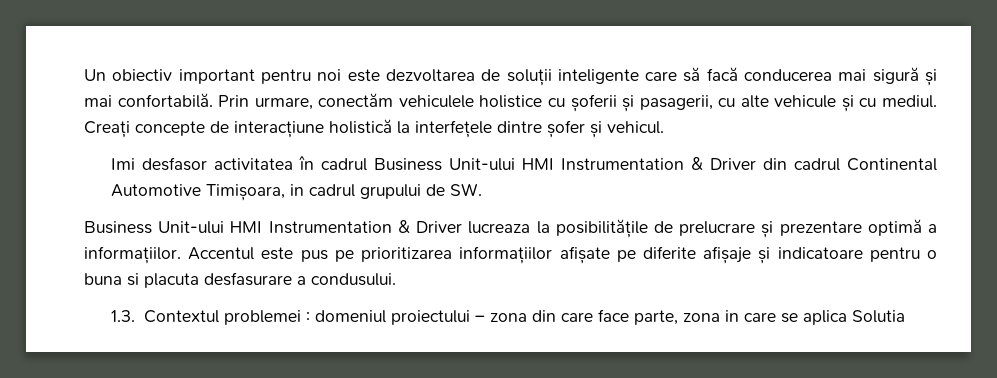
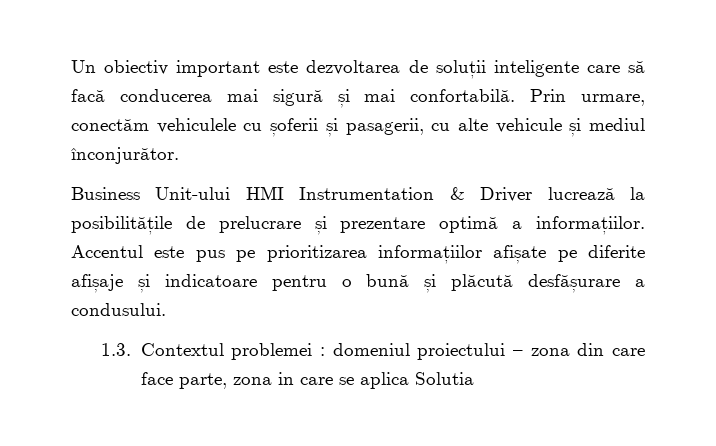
[260,69,342,84] pentru noi -> (261, 68) none
[479,95,543,108] holistice -> (236, 125) none
[859,95,937,108] [84,119,664,138] [111,156,938,171] [111,183,483,201] [84,220,531,234] cu mediul. Creați concepte de interacțiune holistică la interfețele dintre șofer și vehicul. // Imi desfasor activitatea în cadrul Business Unit-ului HMI Instrumentation & Driver din cadrul Continental Automotive Timișoara, in cadrul grupului de SW. // Business Unit-ului HMI Instrumentation & Driver lucreaza -> [588,118,645,131] [71,147,179,164] [71,186,615,202] mediul înconjurător. // Business Unit-ului HMI Instrumentation & Driver lucrează
[84,272,292,288] buna si placuta desfasurare -> [366,274,621,293] bună și plăcută desfășurare

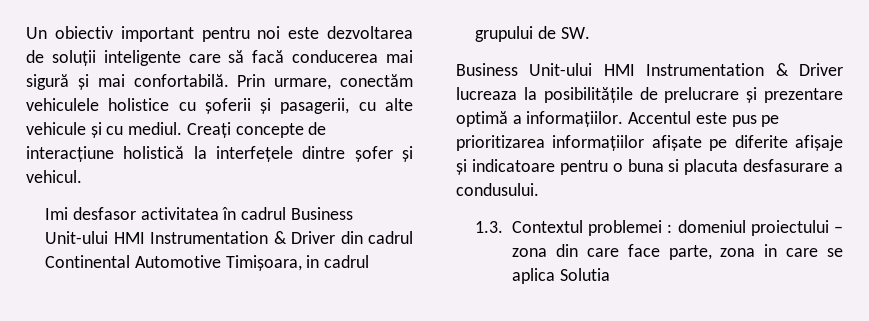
(261, 68) none -> [201,26,281,42] pentru noi
(236, 125) none -> [108,98,170,111] holistice
[588,118,645,131] [71,147,179,164] [71,186,615,202] mediul înconjurător. // Business Unit-ului HMI Instrumentation & Driver lucrează -> [106,122,327,138] [26,146,413,162] [26,170,82,183] [45,207,353,220] [45,231,413,244] [45,255,370,271] [475,26,590,42] [456,63,843,76] [456,87,517,100] cu mediul. Creați concepte de interacțiune holistică la interfețele dintre șofer și vehicul. // Imi desfasor activitatea în cadrul Business Unit-ului HMI Instrumentation & Driver din cadrul Continental Automotive Timișoara, in cadrul grupului de SW. // Business Unit-ului HMI Instrumentation & Driver lucreaza
[366,274,621,293] bună și plăcută desfășurare -> [627,159,830,175] buna si placuta desfasurare

